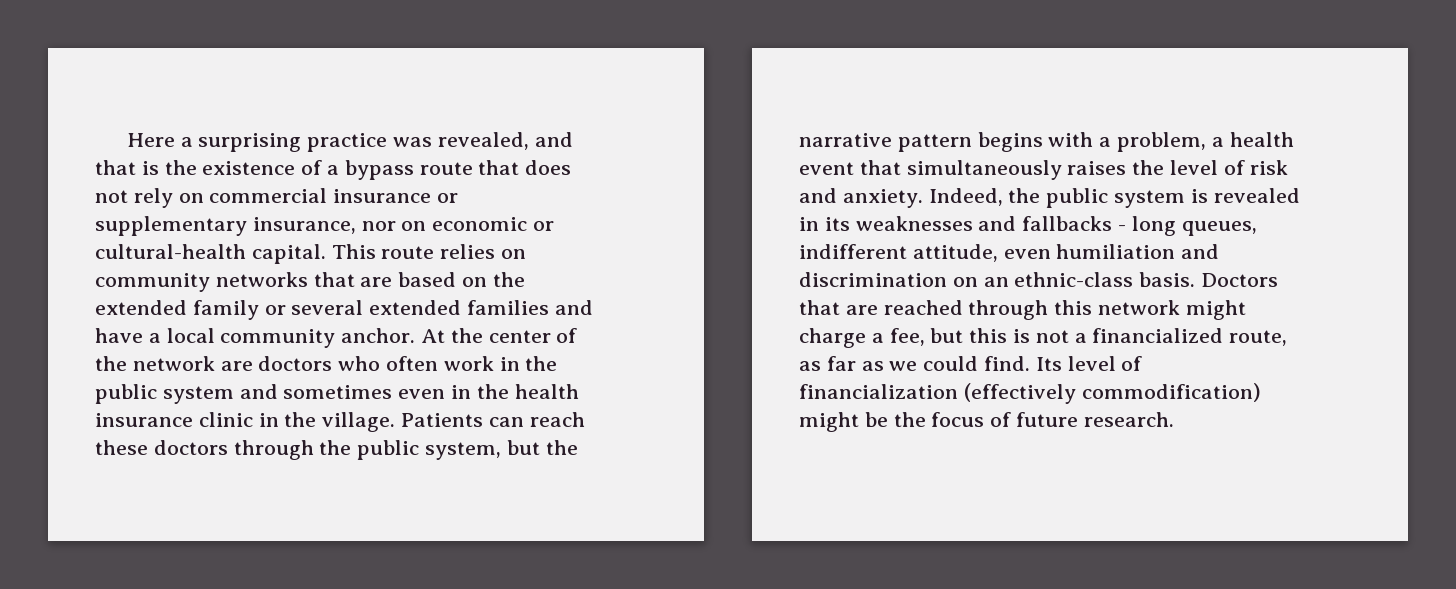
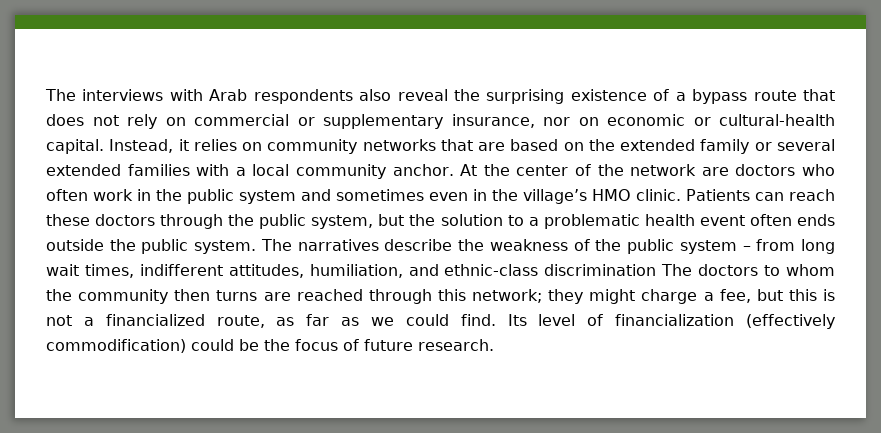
[126,132,573,152] [95,160,197,175] Here a surprising practice was revealed, and that is the -> [45,89,565,104] The interviews with Arab respondents also reveal the surprising
[333,189,432,203] insurance -> (289, 120) none
[331,244,435,259] This route -> [109,139,189,153] Instead, it
[554,300,593,315] [95,328,143,343] and have -> [196,164,230,176] with
[514,384,579,399] [95,412,396,432] health insurance clinic in the village. -> [523,189,681,204] village’s HMO clinic.
[799,132,1294,152] [799,160,1288,180] [799,188,1300,208] [799,216,1257,236] [799,244,1220,262] [799,272,1279,287] [799,300,840,315] narrative pattern begins with a problem, a health event that simultaneously raises the level of risk and anxiety. Indeed, the public system is revealed in its weaknesses and fallbacks - long queues, indifferent attitude, even humiliation and discrimination on an ethnic-class basis. Doctors that -> [440,214,836,229] [46,239,836,254] [46,264,835,278] [46,289,258,304] solution to a problematic health event often ends outside the public system. The narratives describe the weakness of the public system – from long wait times, indifferent attitudes, humiliation, and ethnic-class discrimination The doctors to whom the community then turns
[1098,300,1181,315] network -> [472,289,584,304] network; they
[799,412,859,432] might -> [191,339,234,351] could

